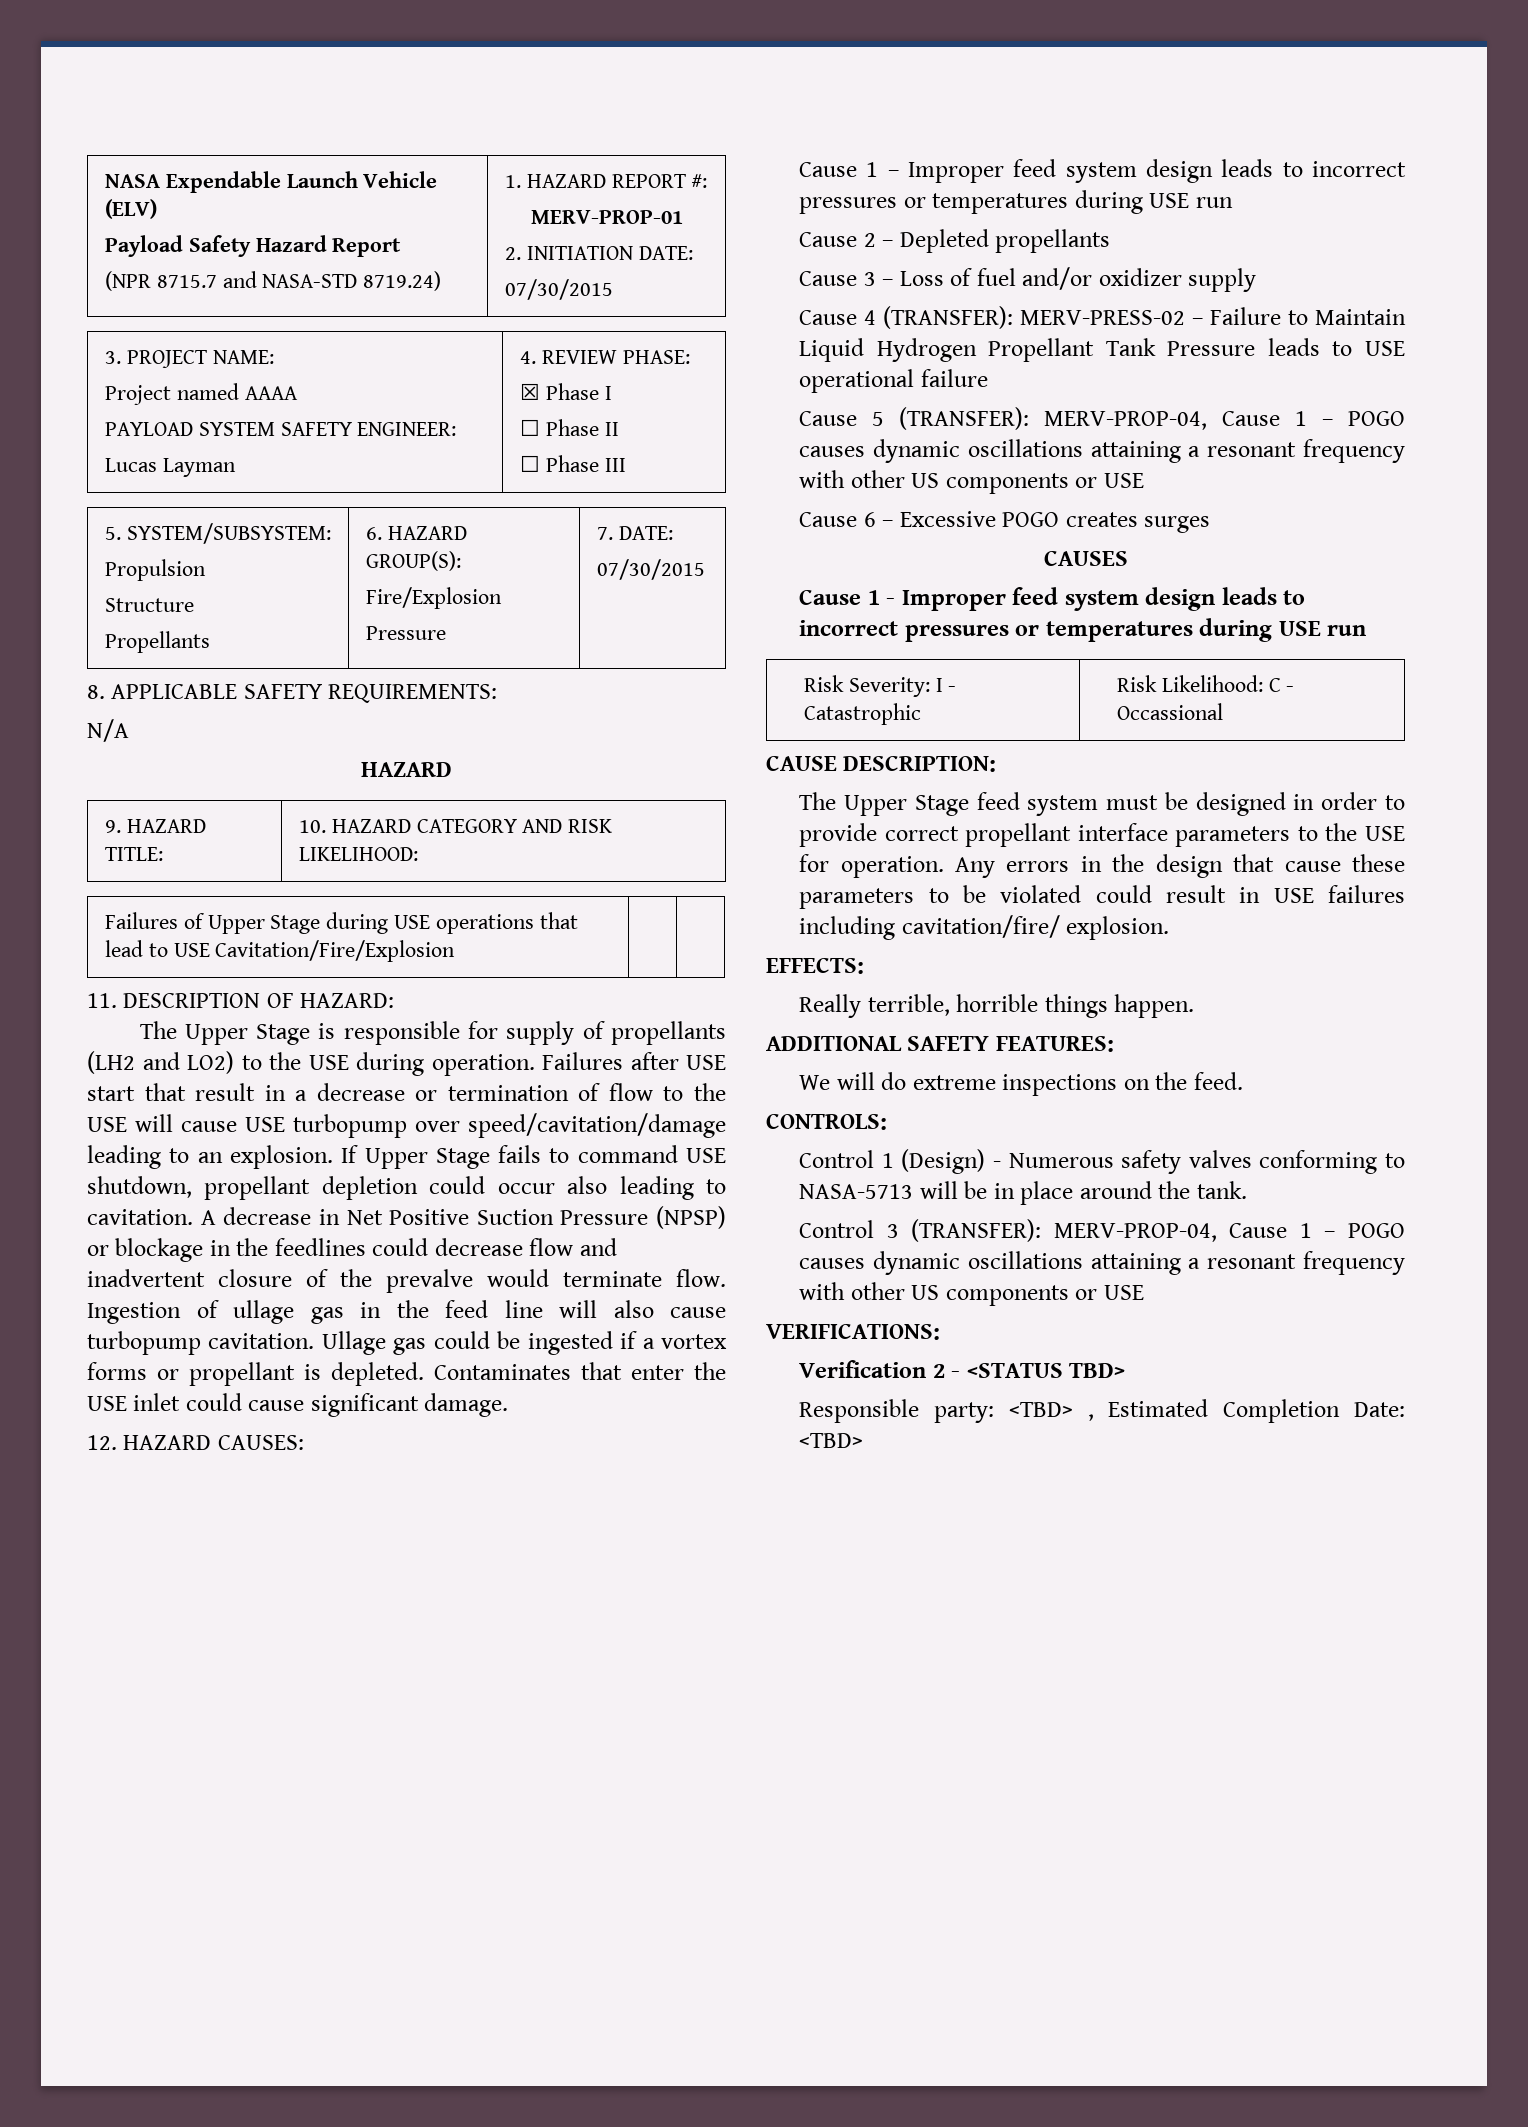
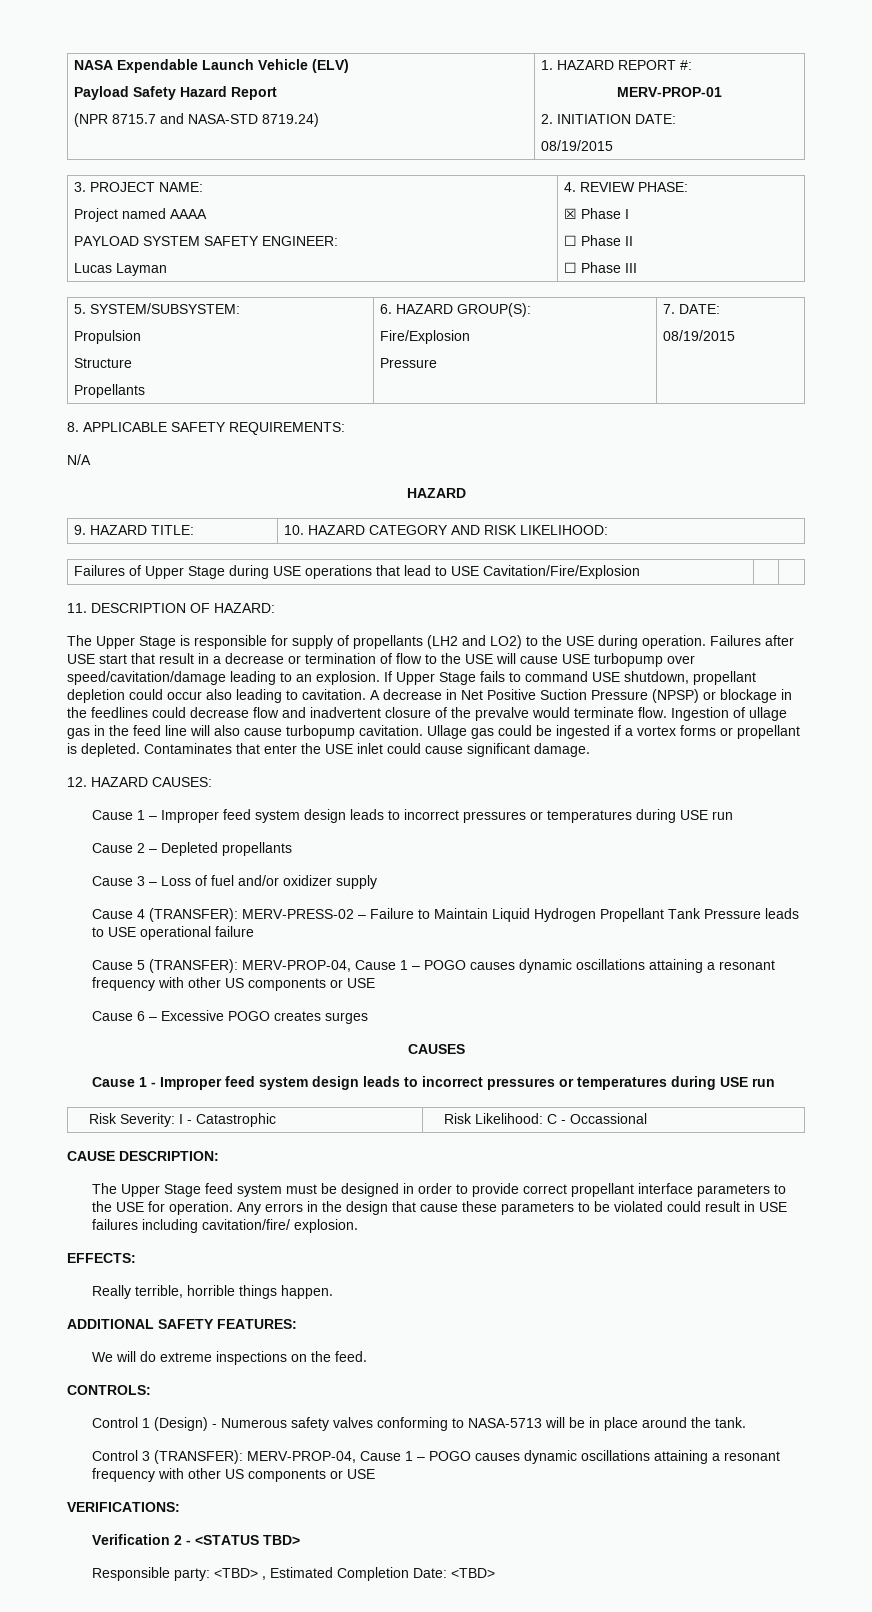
[505,279,614,300] 07/30/2015 -> [541,140,614,151] 08/19/2015
[597,559,706,580] 07/30/2015 -> [663,330,736,341] 08/19/2015

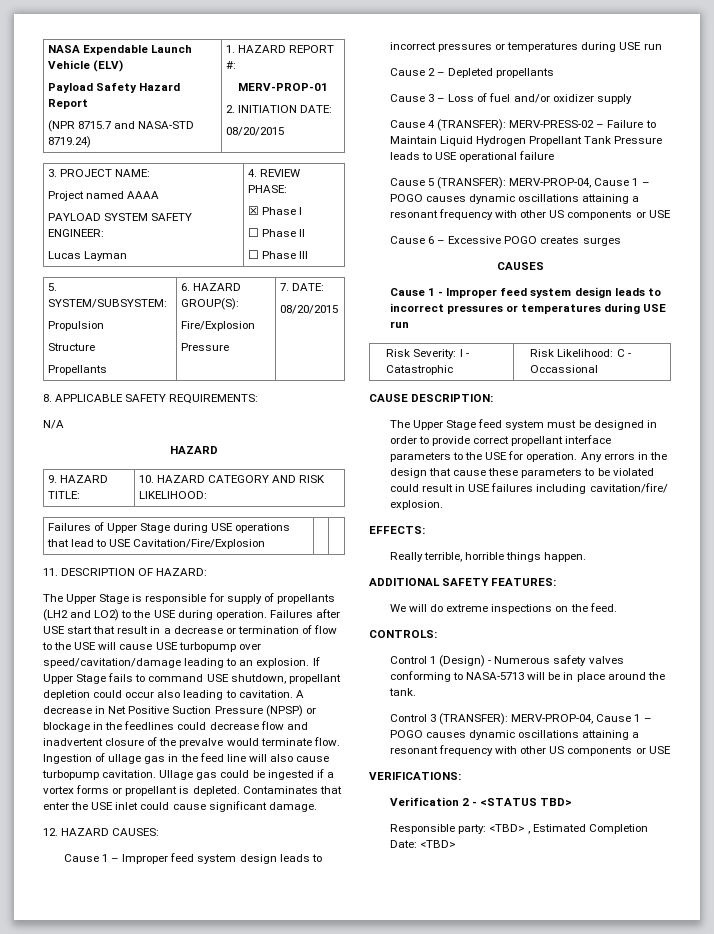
[541,140,614,151] 08/19/2015 -> [225,127,284,136] 08/20/2015
[663,330,736,341] 08/19/2015 -> [279,305,338,314] 08/20/2015

